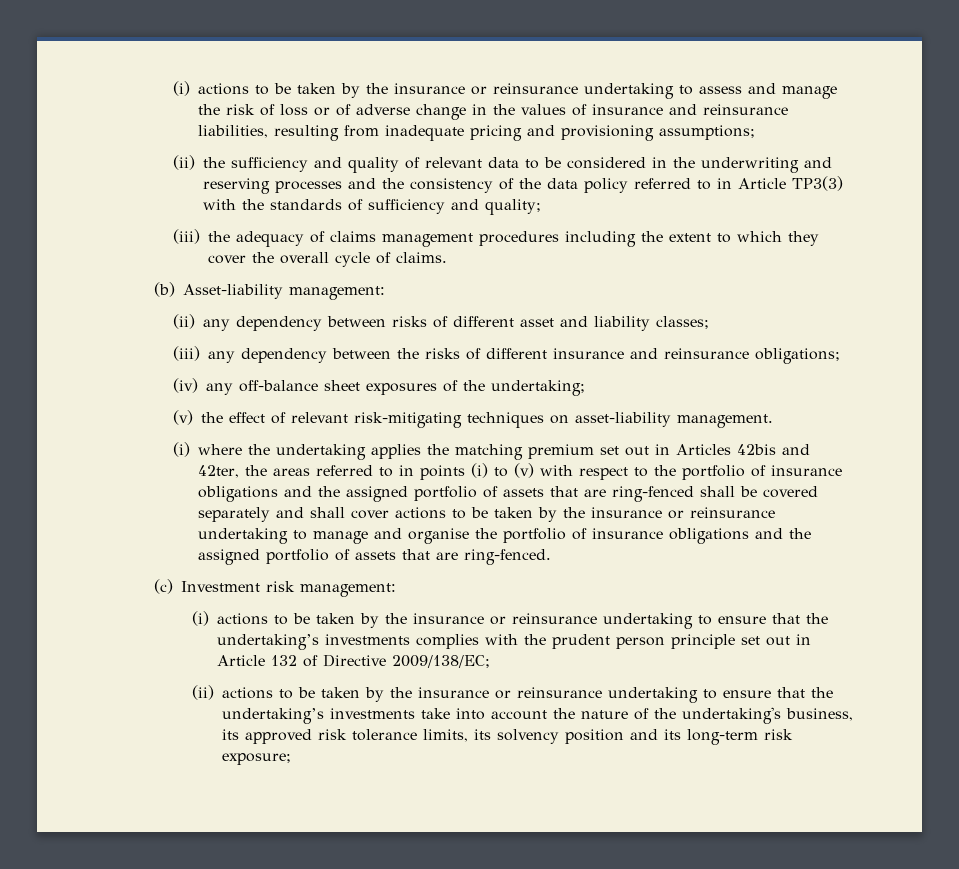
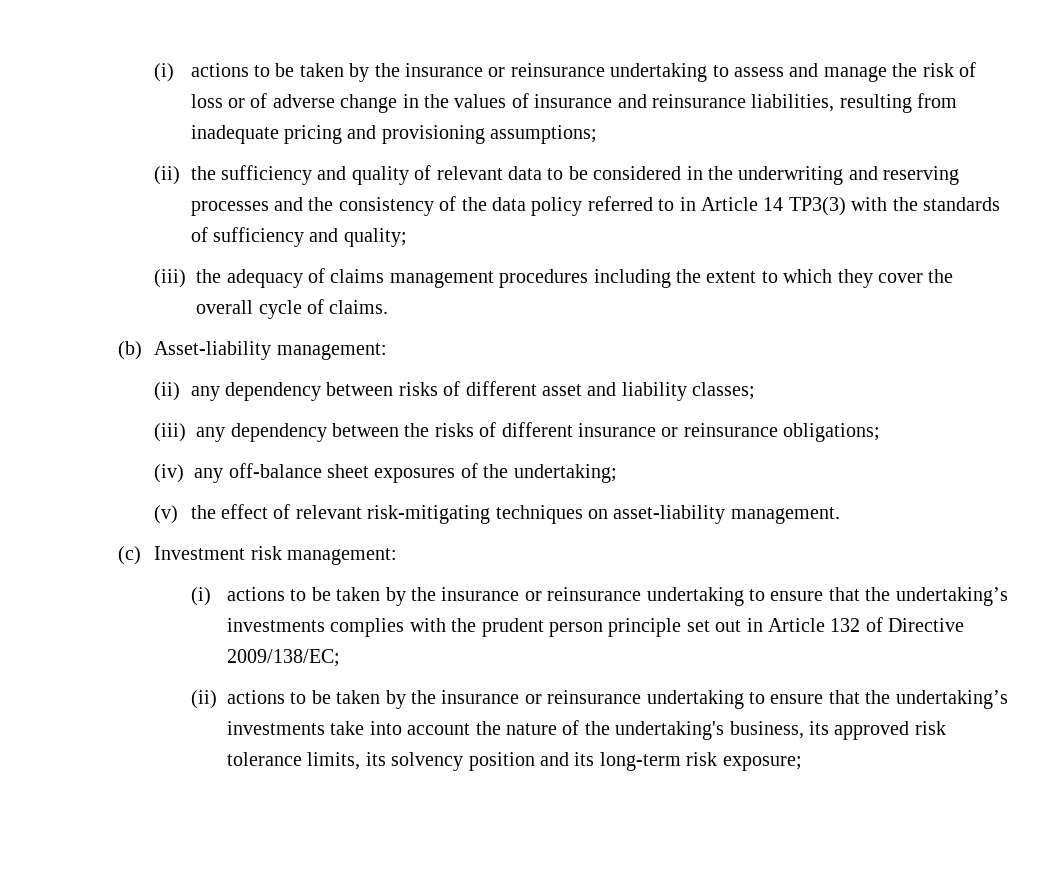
(787, 183) none -> [763,197,784,211] 14
[630,348,659,359] and -> [661,427,679,437] or
[173,442,811,460] [198,463,843,480] [198,486,819,502] [198,507,776,522] [198,528,812,544] [198,549,552,565] // (i) where the undertaking applies the matching premium set out in Articles 42bis and 42ter, the areas referred to in points (i) to (v) with respect to the portfolio of insurance obligations and the assigned portfolio of assets that are ring-fenced shall be covered separately and shall cover actions to be taken by the insurance or reinsurance undertaking to manage and organise the portfolio of insurance obligations and the assigned portfolio of assets that are ring-fenced. -> (840, 515) none

